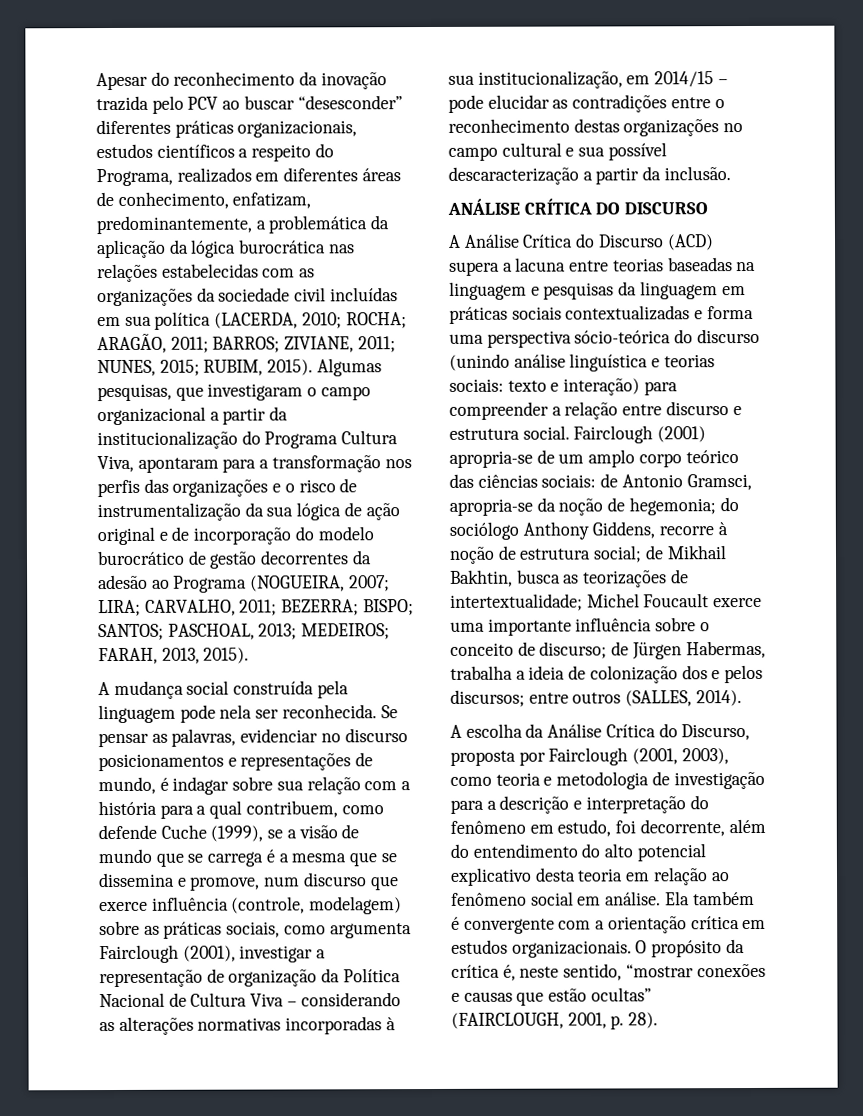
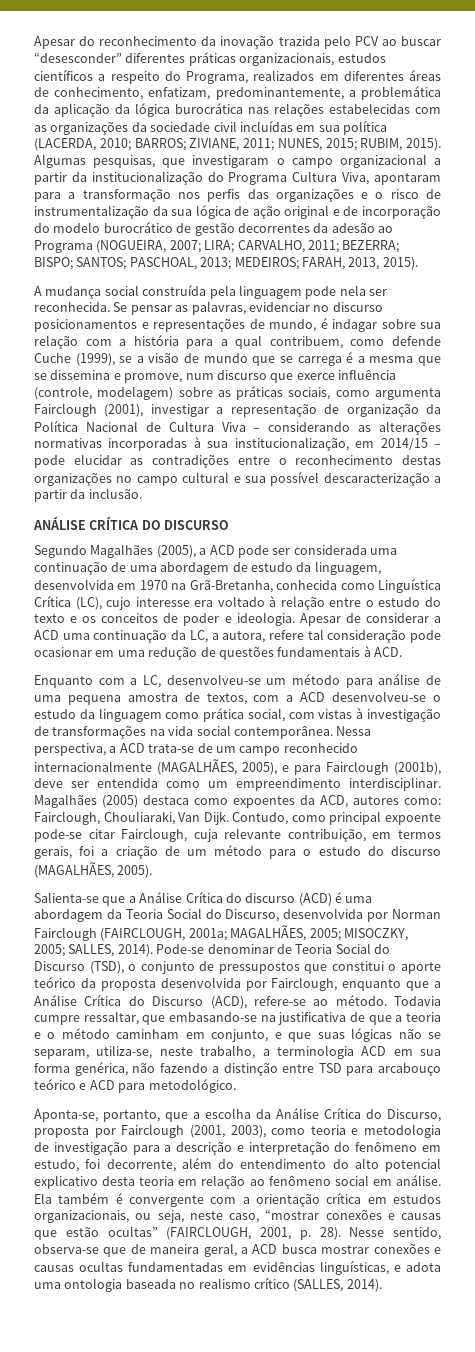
[345,312,407,329] [97,333,209,354] ROCHA; ARAGÃO, 2011; -> (131, 144) none
[448,233,714,251] [449,257,757,276] [449,281,746,300] [449,305,754,324] [449,328,760,348] [449,353,715,372] [449,378,678,396] [449,401,742,420] [449,425,707,444] [449,449,739,468] [449,473,752,491] [449,497,739,516] [449,521,728,540] [449,545,727,564] [450,569,689,588] [450,593,763,611] [450,617,710,636] [450,640,766,660] [450,664,764,684] [450,689,742,707] [450,724,462,738] A Análise Crítica do Discurso (ACD) supera a lacuna entre teorias baseadas na linguagem e pesquisas da linguagem em práticas sociais contextualizadas e forma uma perspectiva sócio-teórica do discurso (unindo análise linguística e teorias sociais: texto e interação) para compreender a relação entre discurso e estrutura social. Fairclough (2001) apropria-se de um amplo corpo teórico das ciências sociais: de Antonio Gramsci, apropria-se da noção de hegemonia; do sociólogo Anthony Giddens, recorre à noção de estrutura social; de Mikhail Bakhtin, busca as teorizações de intertextualidade; Michel Foucault exerce uma importante influência sobre o conceito de discurso; de Jürgen Habermas, trabalha a ideia de colonização dos e pelos discursos; entre outros (SALLES, 2014). // A -> [34,544,397,558] [34,561,381,575] [34,578,441,593] [34,595,441,610] [34,612,441,626] [34,629,441,643] [34,646,402,660] [34,674,442,688] [34,691,442,705] [34,708,441,722] [34,725,372,739] [34,743,358,756] [34,759,441,775] [34,777,441,791] [34,794,441,808] [34,811,441,825] [34,828,441,842] [34,845,441,859] [34,862,153,878] [34,891,373,906] [34,908,441,922] [34,925,408,941] [34,943,390,957] [34,961,441,974] [34,977,441,991] [34,994,441,1009] [34,1011,441,1025] [34,1028,441,1042] [34,1045,441,1059] [34,1062,441,1076] [34,1079,236,1093] [34,1109,200,1122] Segundo Magalhães (2005), a ACD pode ser considerada uma continuação de uma abordagem de estudo da linguagem, desenvolvida em 1970 na Grã-Bretanha, conhecida como Linguística Crítica (LC), cujo interesse era voltado à relação entre o estudo do texto e os conceitos de poder e ideologia. Apesar de considerar a ACD uma continuação da LC, a autora, refere tal consideração pode ocasionar em uma redução de questões fundamentais à ACD. // Enquanto com a LC, desenvolveu-se um método para análise de uma pequena amostra de textos, com a ACD desenvolveu-se o estudo da linguagem como prática social, com vistas à investigação de transformações na vida social contemporânea. Nessa perspectiva, a ACD trata-se de um campo reconhecido internacionalmente (MAGALHÃES, 2005), e para Fairclough (2001b), deve ser entendida como um empreendimento interdisciplinar. Magalhães (2005) destaca como expoentes da ACD, autores como: Fairclough, Chouliaraki, Van Dijk. Contudo, como principal expoente pode-se citar Fairclough, cuja relevante contribuição, em termos gerais, foi a criação de um método para o estudo do discurso (MAGALHÃES, 2005). // Salienta-se que a Análise Crítica do discurso (ACD) é uma abordagem da Teoria Social do Discurso, desenvolvida por Norman Fairclough (FAIRCLOUGH, 2001a; MAGALHÃES, 2005; MISOCZKY, 2005; SALLES, 2014). Pode-se denominar de Teoria Social do Discurso (TSD), o conjunto de pressupostos que constitui o aporte teórico da proposta desenvolvida por Fairclough, enquanto que a Análise Crítica do Discurso (ACD), refere-se ao método. Todavia cumpre ressaltar, que embasando-se na justificativa de que a teoria e o método caminham em conjunto, e que suas lógicas não se separam, utiliza-se, neste trabalho, a terminologia ACD em sua forma genérica, não fazendo a distinção entre TSD para arcabouço teórico e ACD para metodológico. // Aponta-se, portanto, que a
[511,939,745,958] [451,963,623,981] organizacionais. O propósito da crítica é, neste sentido, -> [34,1210,259,1223] organizacionais, ou seja, neste caso,
(659, 1020) none -> [349,1227,441,1240] [34,1243,441,1257] [34,1260,442,1275] [34,1277,382,1292] Nesse sentido, observa-se que de maneira geral, a ACD busca mostrar conexões e causas ocultas fundamentadas em evidências linguísticas, e adota uma ontologia baseada no realismo crítico (SALLES, 2014).

